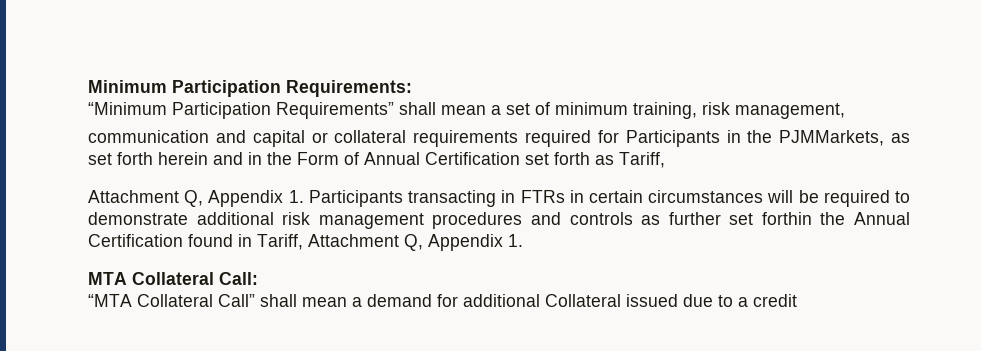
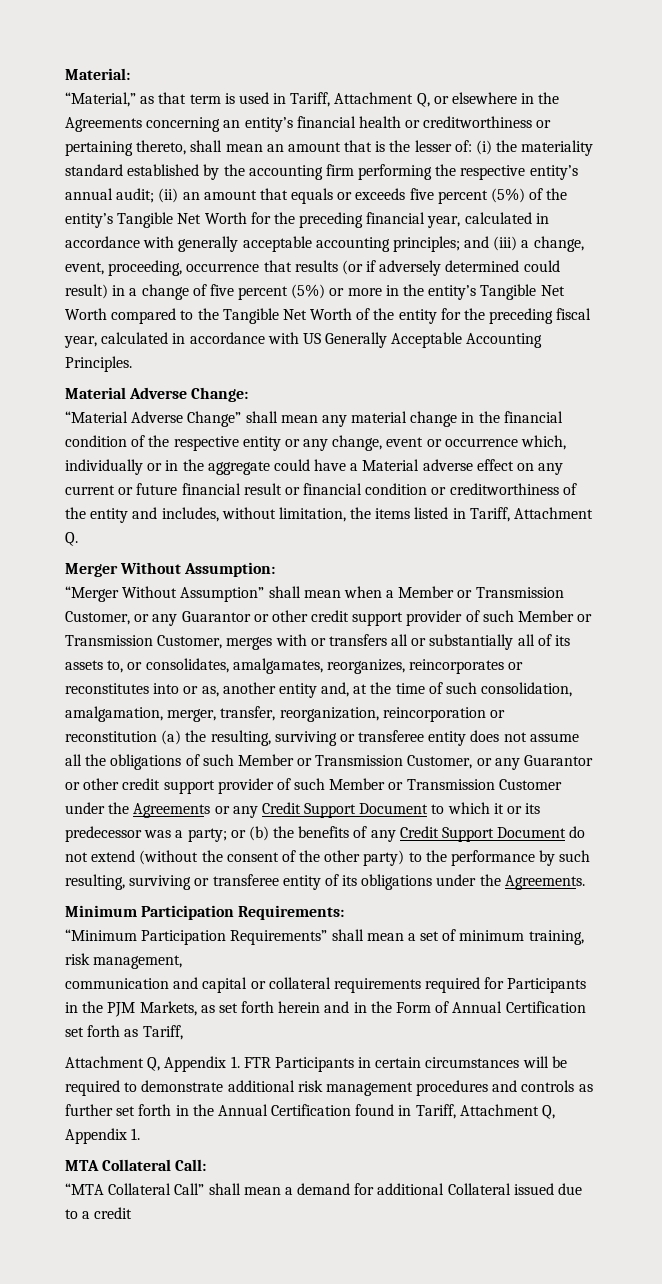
(88, 86) none -> [65,68,130,80] [65,92,560,107] [65,116,552,132] [65,140,594,156] [65,164,578,180] [65,188,568,204] [65,212,549,228] [65,236,584,252] [65,260,560,276] [65,284,565,300] [65,308,592,324] [64,332,543,348] [65,356,132,372] [65,387,249,402] [65,411,563,427] [65,435,567,451] [65,459,564,475] [65,483,577,495] [65,507,594,523] [65,532,78,546] [65,562,276,577] [65,586,564,602] [65,610,593,626] [65,634,571,650] [65,658,524,674] [65,682,573,698] [65,706,505,722] [65,730,579,746] [65,754,594,770] [65,778,562,794] [65,802,541,818] [65,826,586,842] [65,850,591,866] [65,874,585,890] Material: // “Material,” as that term is used in Tariff, Attachment Q, or elsewhere in the Agreements concerning an entity’s financial health or creditworthiness or pertaining thereto, shall mean an amount that is the lesser of: (i) the materiality standard established by the accounting firm performing the respective entity’s annual audit; (ii) an amount that equals or exceeds five percent (5%) of the entity’s Tangible Net Worth for the preceding financial year, calculated in accordance with generally acceptable accounting principles; and (iii) a change, event, proceeding, occurrence that results (or if adversely determined could result) in a change of five percent (5%) or more in the entity’s Tangible Net Worth compared to the Tangible Net Worth of the entity for the preceding fiscal year, calculated in accordance with US Generally Acceptable Accounting Principles. // Material Adverse Change: // “Material Adverse Change” shall mean any material change in the financial condition of the respective entity or any change, event or occurrence which, individually or in the aggregate could have a Material adverse effect on any current or future financial result or financial condition or creditworthiness of the entity and includes, without limitation, the items listed in Tariff, Attachment Q. // Merger Without Assumption: // “Merger Without Assumption” shall mean when a Member or Transmission Customer, or any Guarantor or other credit support provider of such Member or Transmission Customer, merges with or transfers all or substantially all of its assets to, or consolidates, amalgamates, reorganizes, reincorporates or reconstitutes into or as, another entity and, at the time of such consolidation, amalgamation, merger, transfer, reorganization, reincorporation or reconstitution (a) the resulting, surviving or transferee entity does not assume all the obligations of such Member or Transmission Customer, or any Guarantor or other credit support provider of such Member or Transmission Customer under the Agreements or any Credit Support Document to which it or its predecessor was a party; or (b) the benefits of any Credit Support Document do not extend (without the consent of the other party) to the performance by such resulting, surviving or transferee entity of its obligations under the Agreements. //
[779,130,885,146] PJMMarkets, -> [107,1001,197,1017] PJM Markets,
[308,190,565,207] Participants transacting in FTRs -> [243,1057,354,1072] FTR Participants
[761,212,812,225] forthin -> [138,1104,189,1116] forth in

